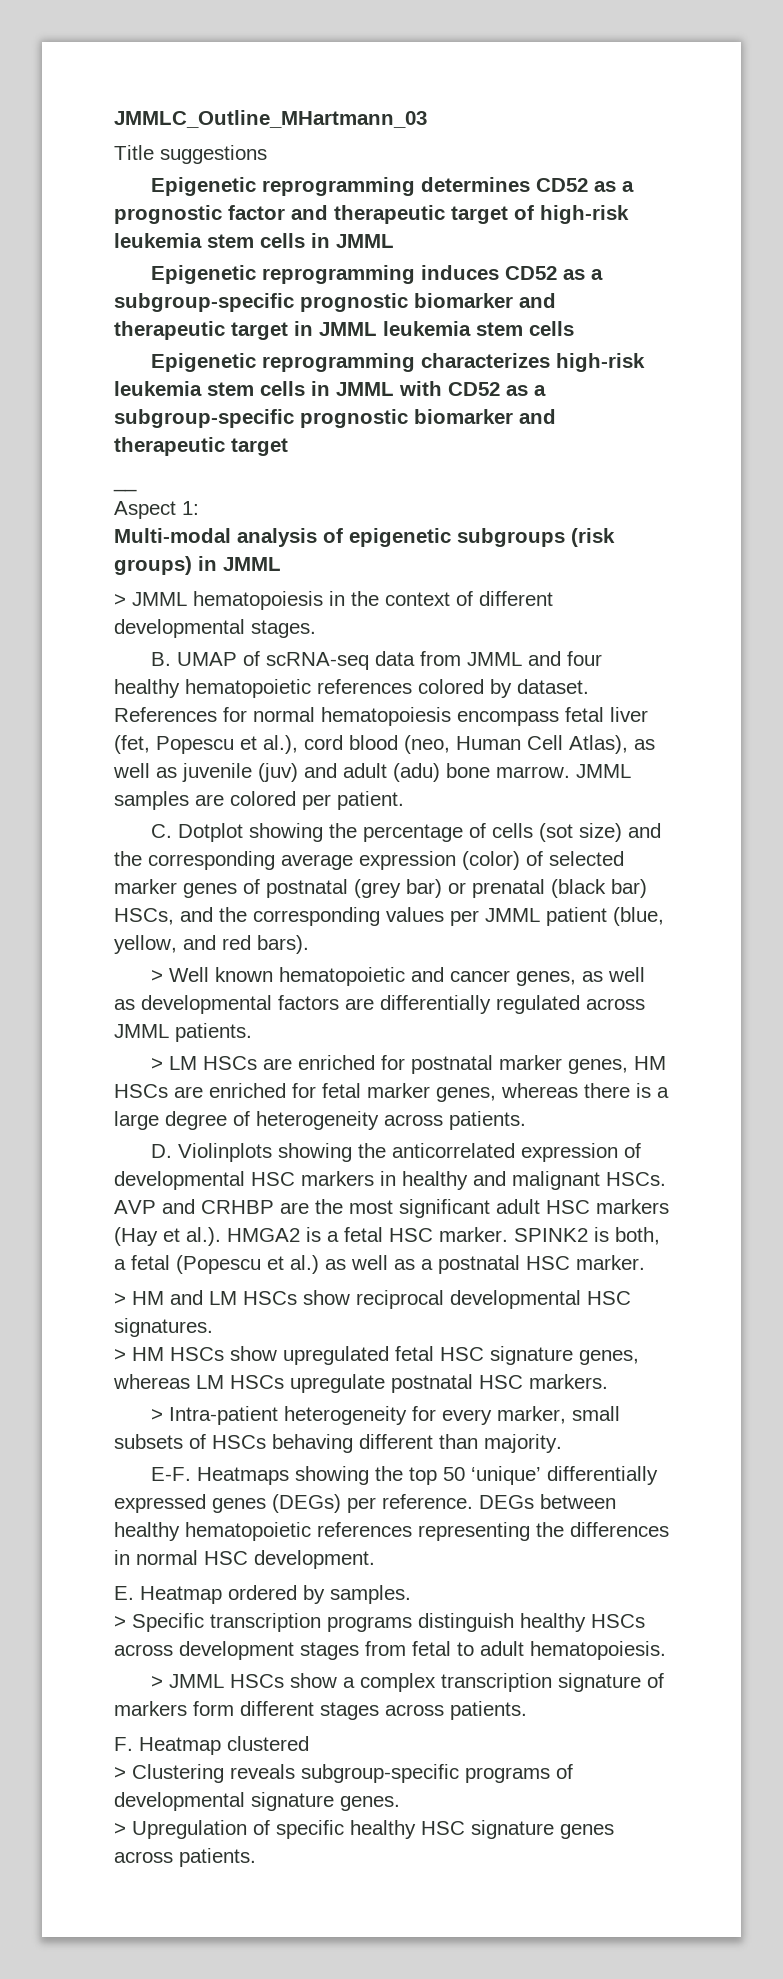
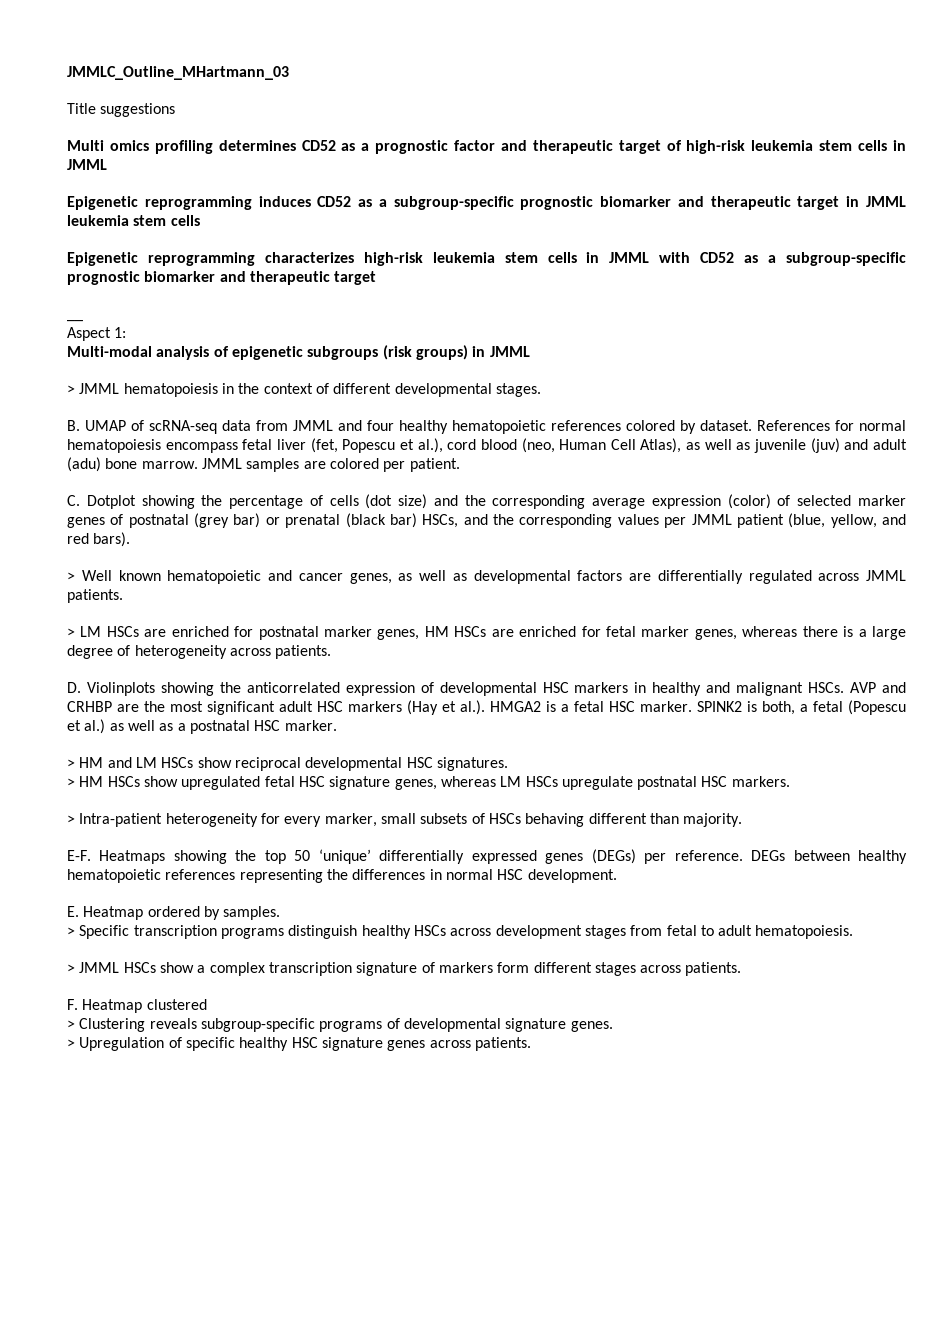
[151,177,416,196] Epigenetic reprogramming -> [67,140,213,154] Multi omics profiling
[539,823,574,842] (sot -> [365,494,393,509] (dot

